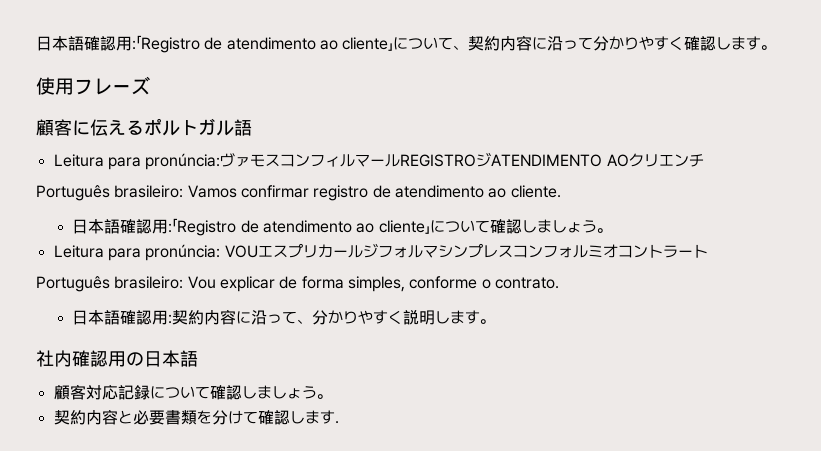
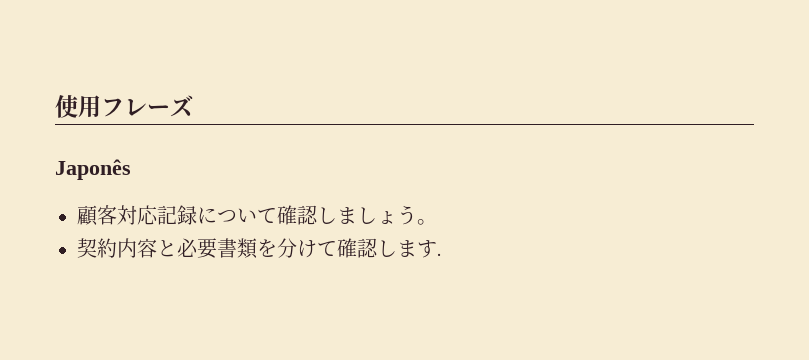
[36,35,777,53] [36,76,150,95] [36,118,252,136] [53,152,704,170] [36,185,561,201] [72,218,612,236] [53,243,708,261] [36,276,559,292] [72,309,496,325] [36,350,198,367] 日本語確認用:「Registro de atendimento ao cliente」について、契約内容に沿って分かりやすく確認します。 // 使用フレーズ // 顧客に伝えるポルトガル語 // Leitura para pronúncia:ヴァモスコンフィルマールREGISTROジATENDIMENTO AOクリエンチ // Português brasileiro: Vamos confirmar registro de atendimento ao cliente. // 日本語確認用:「Registro de atendimento ao cliente」について確認しましょう。 // Leitura para pronúncia: VOUエスプリカールジフォルマシンプレスコンフォルミオコントラート // Português brasileiro: Vou explicar de forma simples, conforme o contrato. // 日本語確認用:契約内容に沿って、分かりやすく説明します。 // 社内確認用の日本語 -> [55,95,193,118] [55,159,131,180] 使用フレーズ // Japonês

